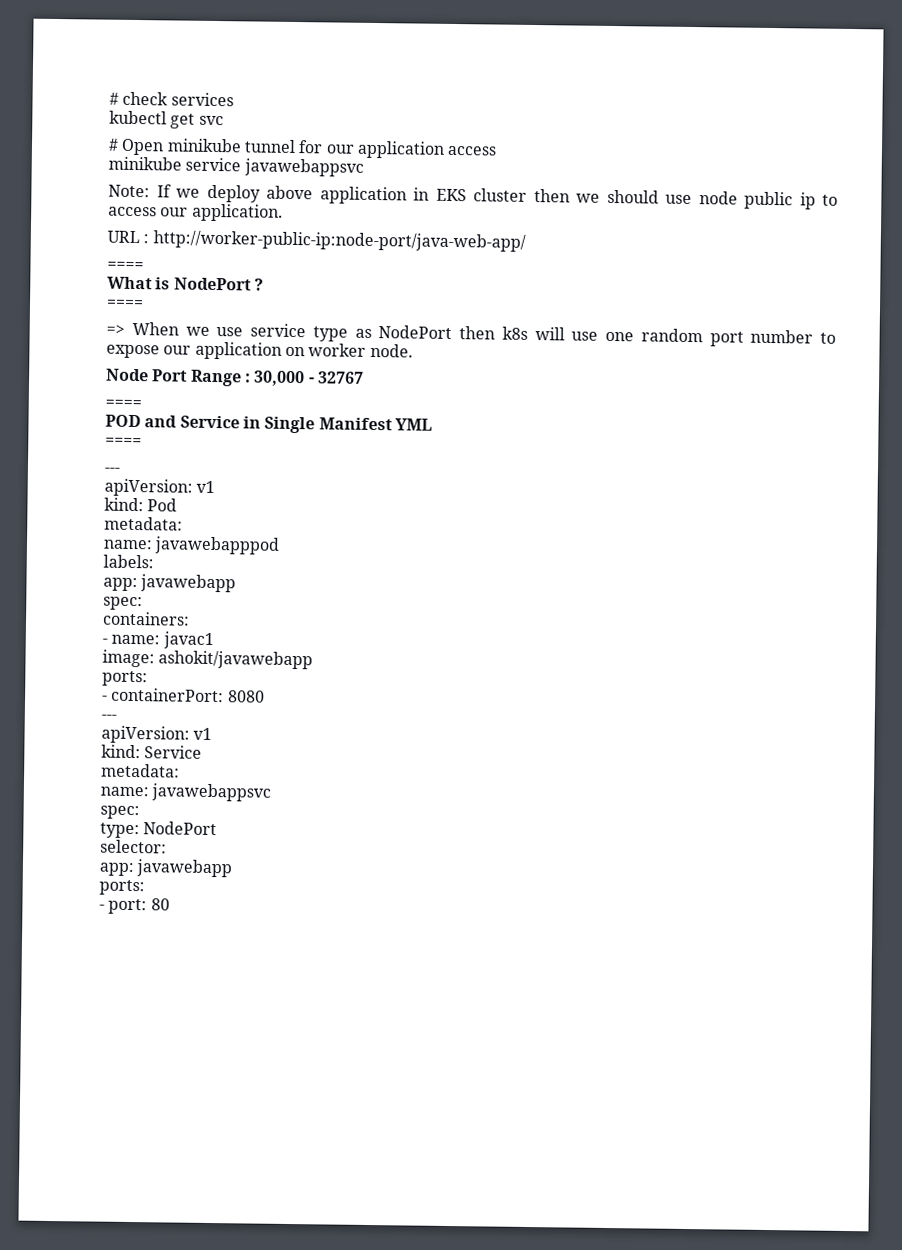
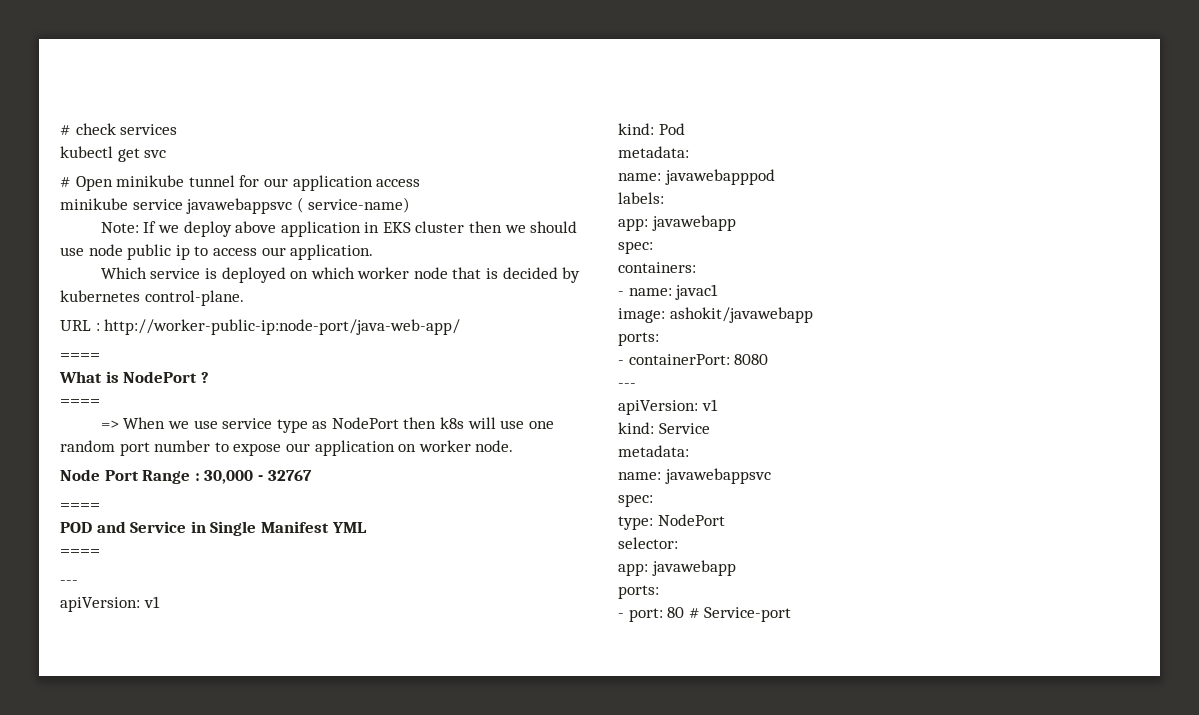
(364, 167) none -> [296,197,411,213] ( service-name)
(283, 212) none -> [100,267,581,283] [60,290,244,306] // Which service is deployed on which worker node that is decided by kubernetes control-plane.
(170, 904) none -> [688,607,792,622] # Service-port

